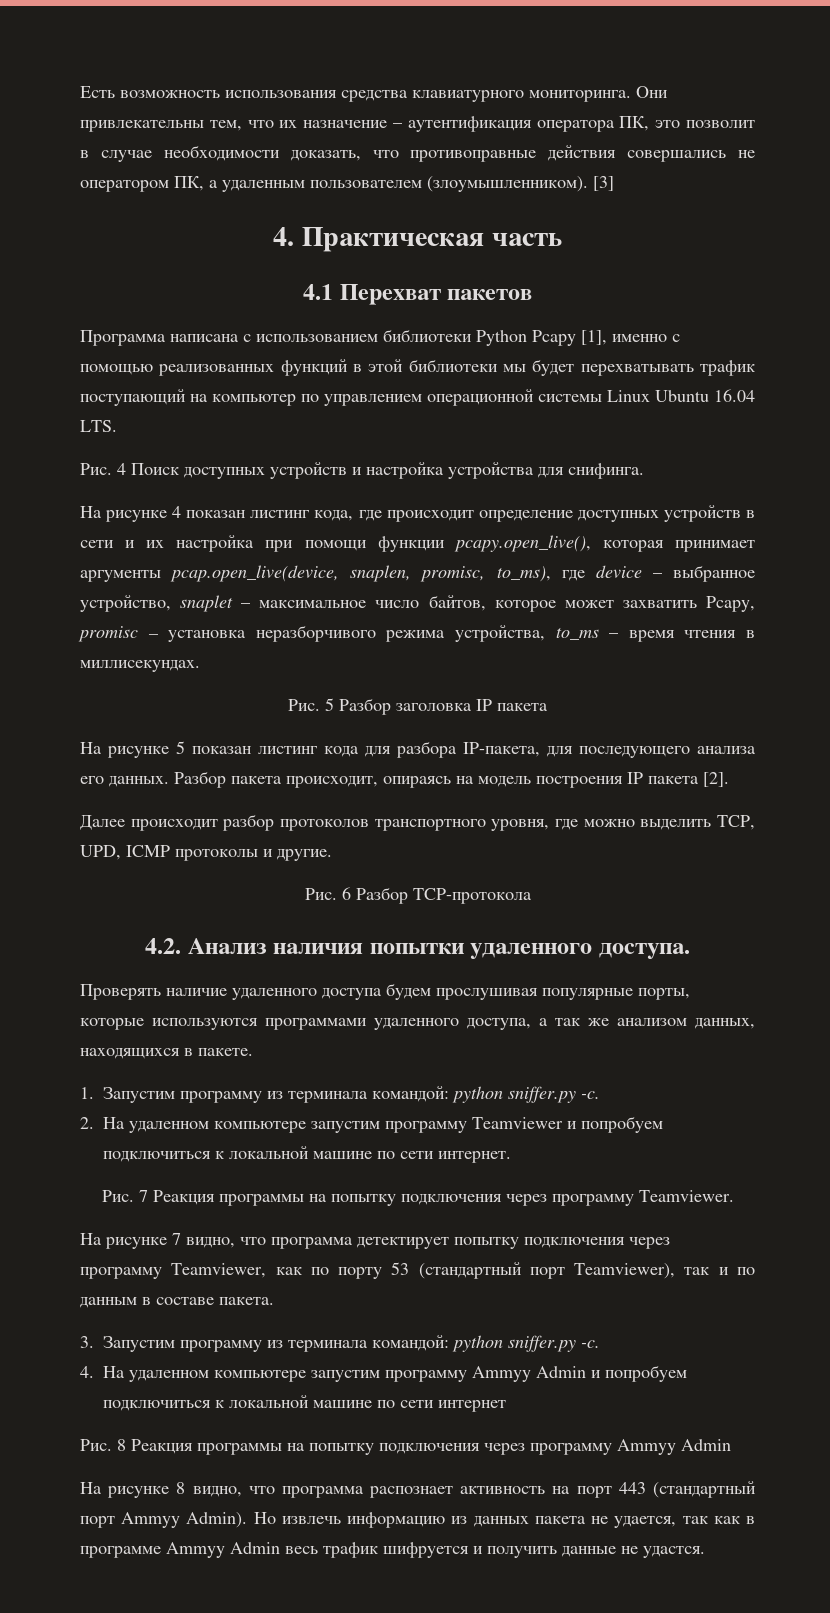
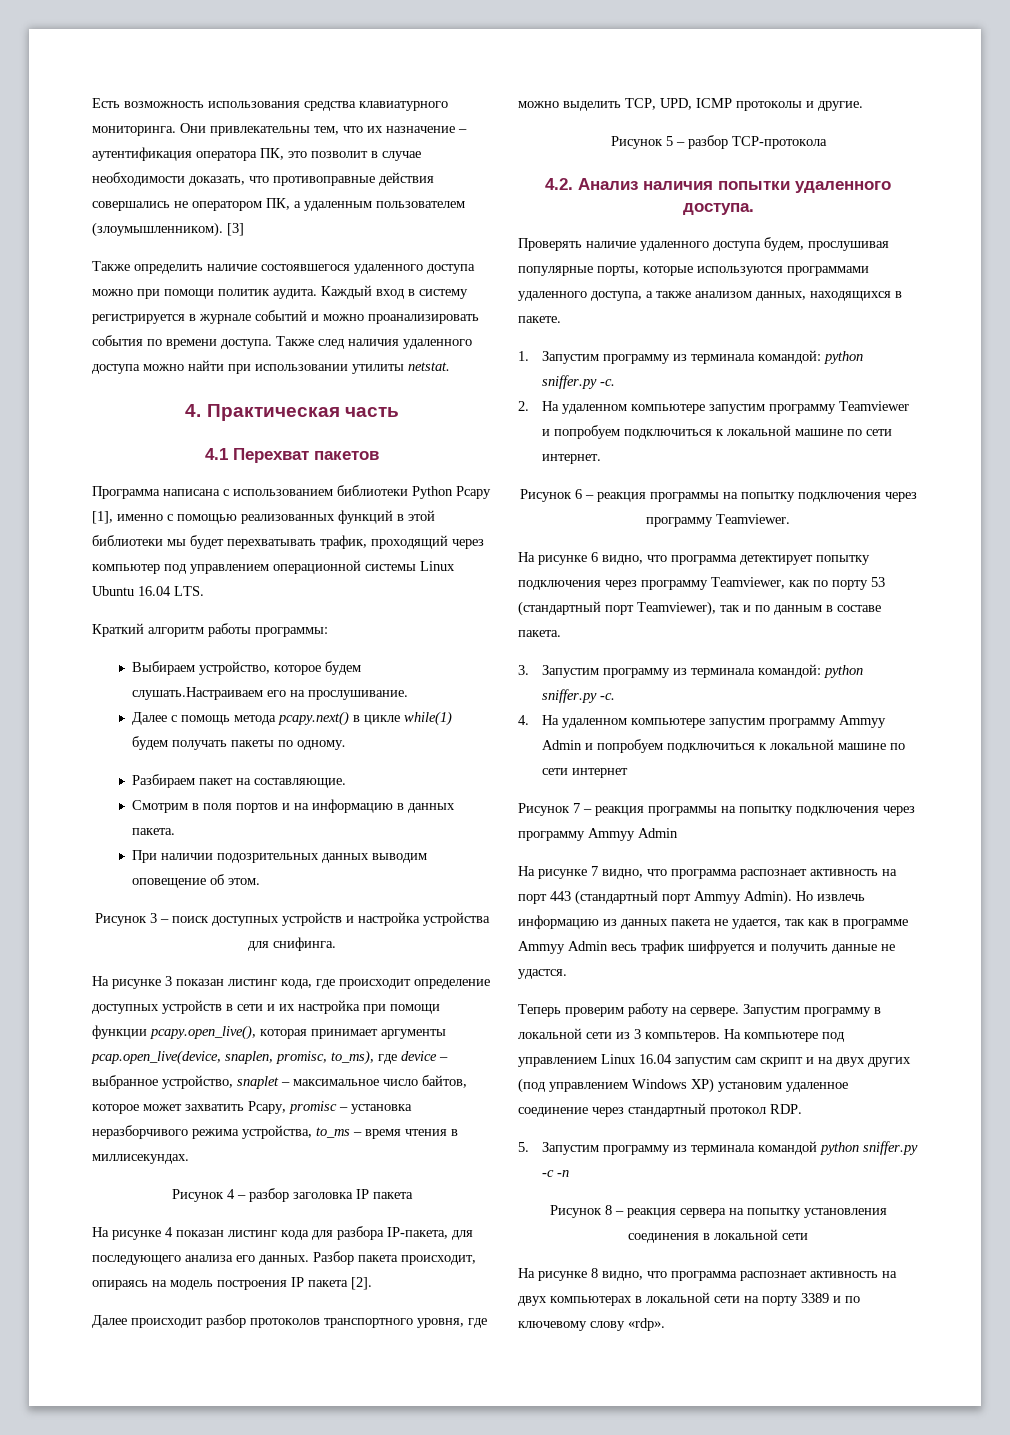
(614, 183) none -> [92,261,475,274] [92,285,468,299] [92,310,479,324] [92,335,472,349] [92,360,450,374] // Также определить наличие состоявшегося удаленного доступа можно при помощи политик аудита. Каждый вход в систему регистрируется в журнале событий и можно проанализировать события по времени доступа. Также след наличия удаленного доступа можно найти при использовании утилиты netstat.
[699,360,755,376] [80,389,319,406] трафик поступающий на компьютер по -> [320,535,484,549] [92,564,187,574] трафик, проходящий через компьютер под
[80,463,179,475] Рис. 4 Поиск -> [92,623,328,637] [132,661,362,675] [132,687,409,700] [132,711,453,726] [132,736,347,750] [132,774,347,788] [132,799,456,813] [132,828,176,835] [132,850,428,863] [132,874,261,888] [95,913,209,926] Краткий алгоритм работы программы: // Выбираем устройство, которое будем слушать.Настраиваем его на прослушивание. // Далее с помощь метода pcapy.next() в цикле while(1) будем получать пакеты по одному. // Разбираем пакет на составляющие. // Смотрим в поля портов и на информацию в данных пакета. // При наличии подозрительных данных выводим оповещение об этом. // Рисунок 3 – поиск
[172,506,182,518] 4 -> [165,976,172,986] 3
[288,698,391,715] Рис. 5 Разбор -> [172,1188,289,1202] Рисунок 4 – разбор
[176,741,185,754] 5 -> [165,1227,173,1237] 4
[304,887,408,904] Рис. 6 Разбор -> [610,135,728,149] Рисунок 5 – разбор
[386,983,431,1000] будем -> [764,237,804,251] будем,
[555,1018,609,1026] так же -> [656,291,691,298] также
[101,1190,215,1205] Рис. 7 Реакция -> [519,489,646,502] Рисунок 6 – реакция
[172,1233,181,1245] 7 -> [591,552,598,562] 6
[80,1439,193,1454] Рис. 8 Реакция -> [518,803,644,816] Рисунок 7 – реакция
[176,1482,186,1494] 8 -> [591,866,598,876] 7
(705, 1552) none -> [518,1003,881,1017] [518,1028,845,1042] [518,1054,911,1067] [518,1078,848,1093] [518,1103,802,1117] [518,1141,919,1155] [542,1170,570,1177] [549,1205,887,1218] [628,1229,808,1243] [518,1268,897,1281] [518,1292,860,1306] [518,1318,665,1331] // Теперь проверим работу на сервере. Запустим программу в локальной сети из 3 компьтеров. На компьютере под управлением Linux 16.04 запустим сам скрипт и на двух других (под управлением Windows XP) установим удаленное соединение через стандартный протокол RDP. // 5. Запустим программу из терминала командой python sniffer.py -c -n // Рисунок 8 – реакция сервера на попытку установления соединения в локальной сети // На рисунке 8 видно, что программа распознает активность на двух компьютерах в локальной сети на порту 3389 и по ключевому слову «rdp».

